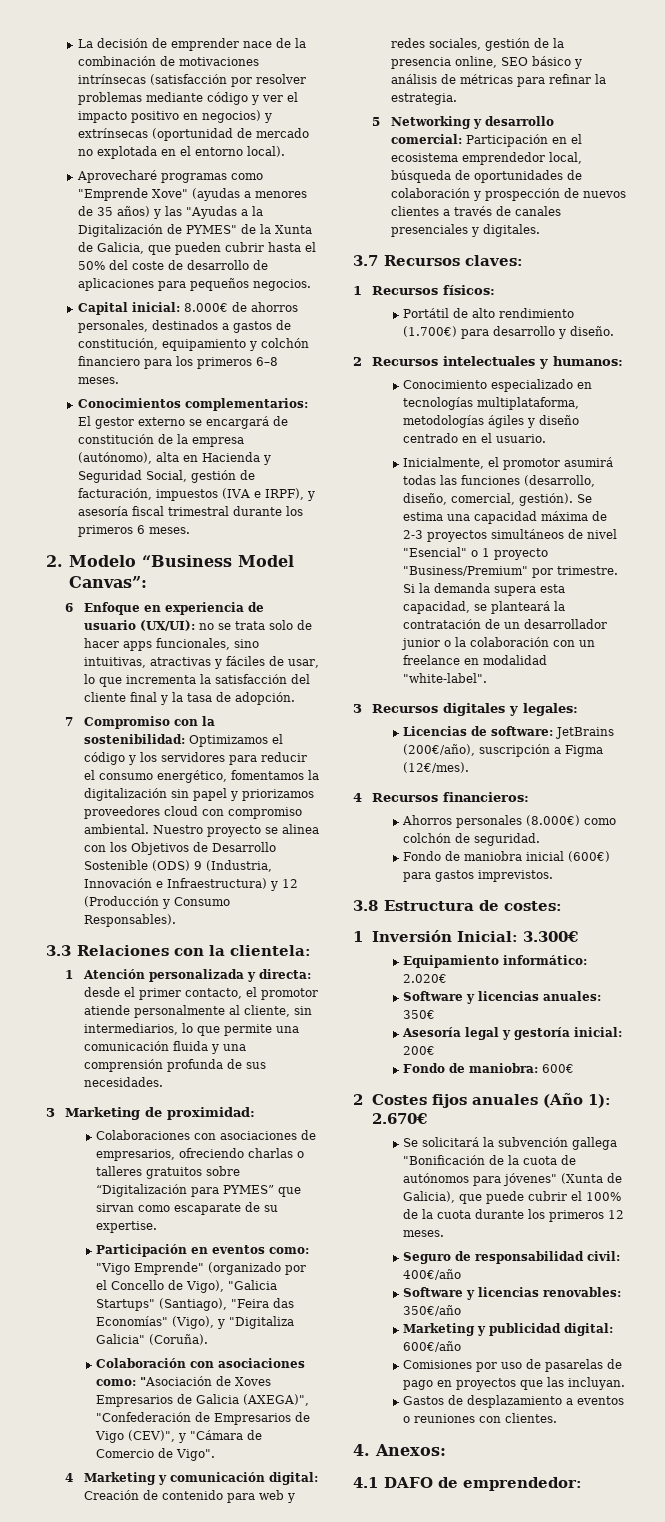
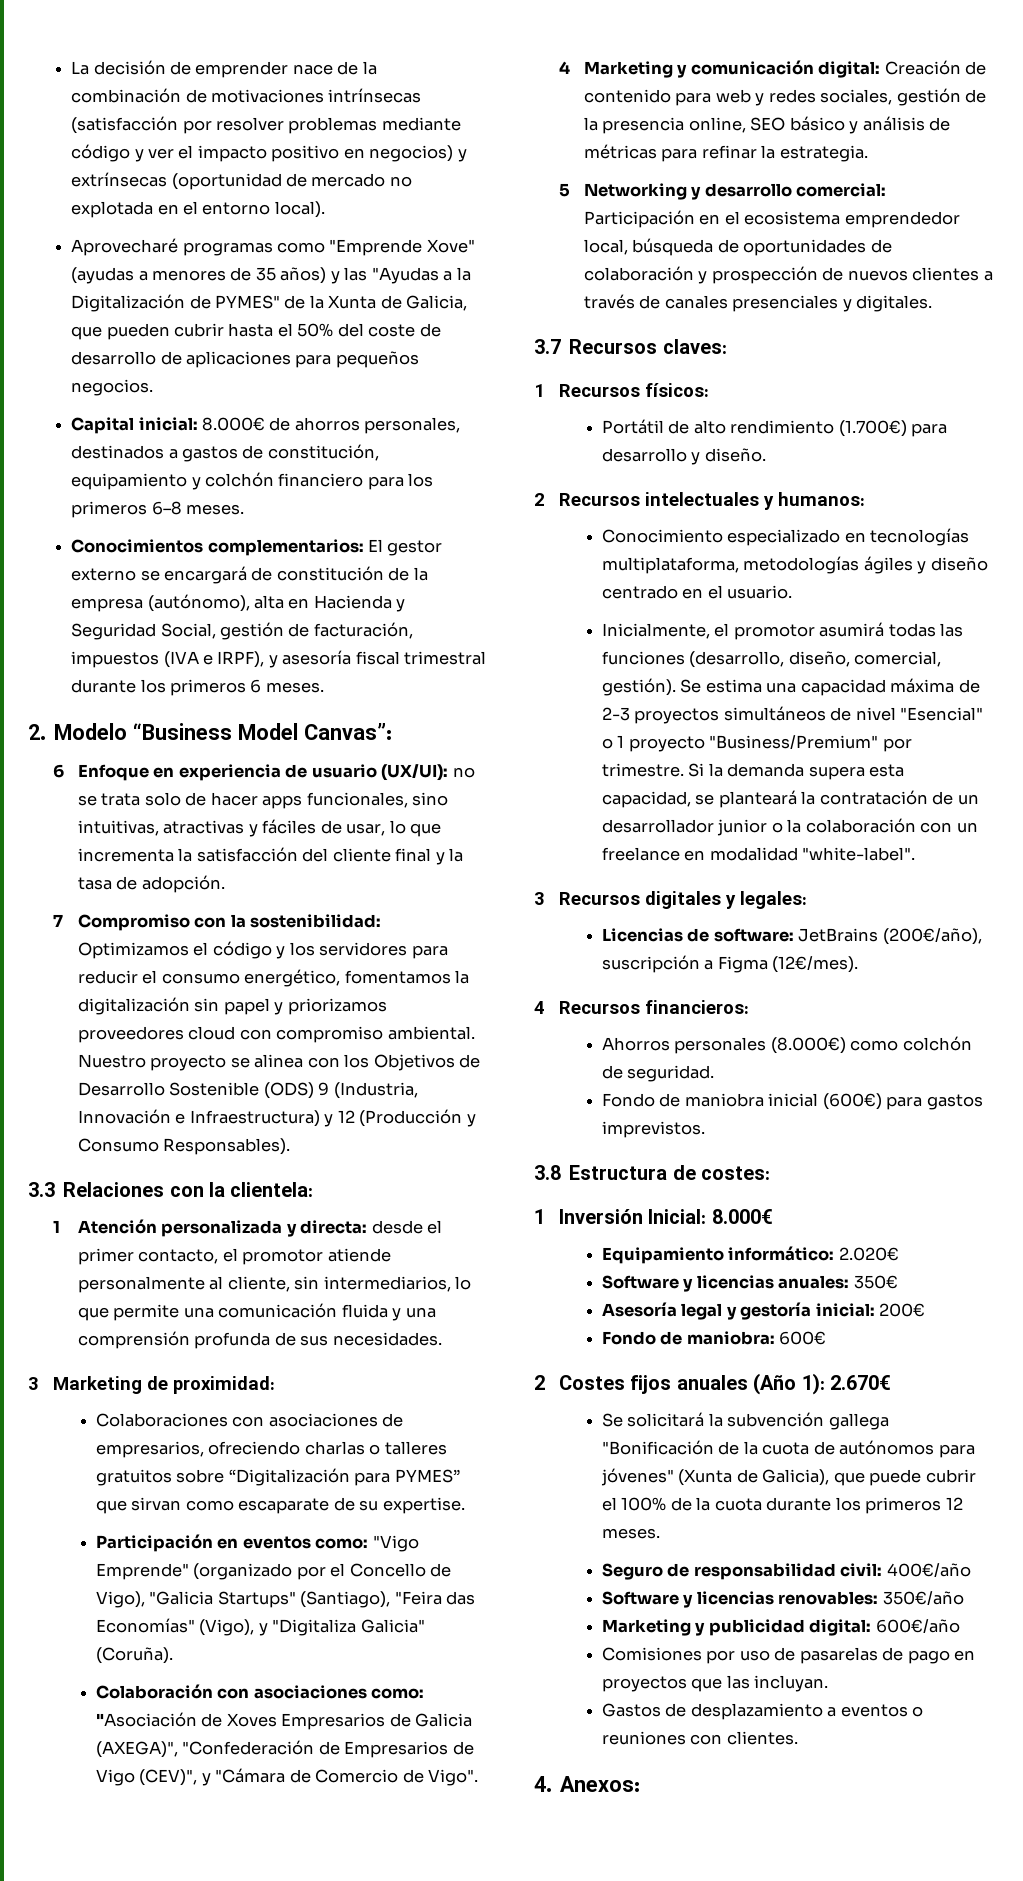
[522,931,578,942] 3.300€ -> [711,1209,773,1224] 8.000€
[353,1477,582,1491] // 4.1 DAFO de emprendedor: -> (641, 1784) none

